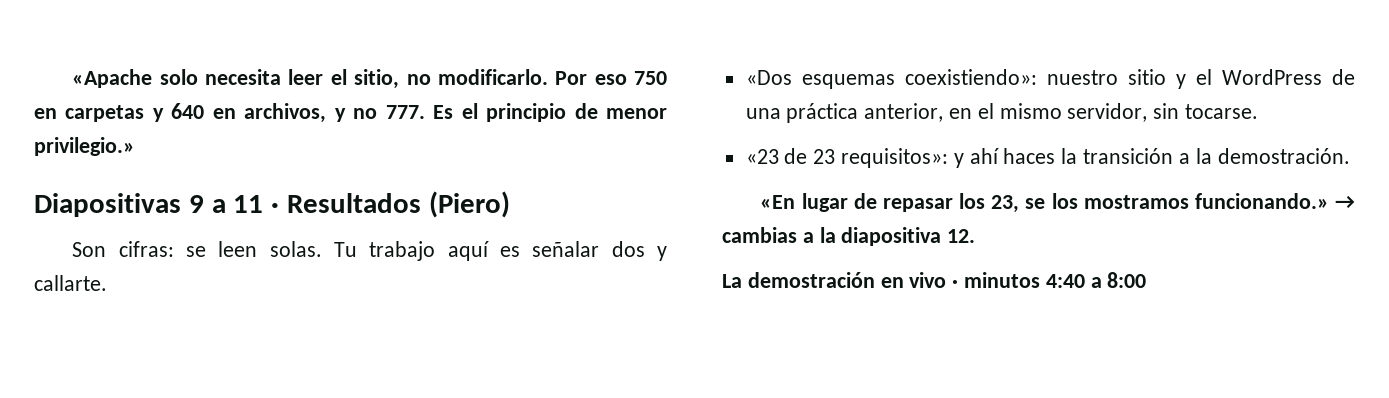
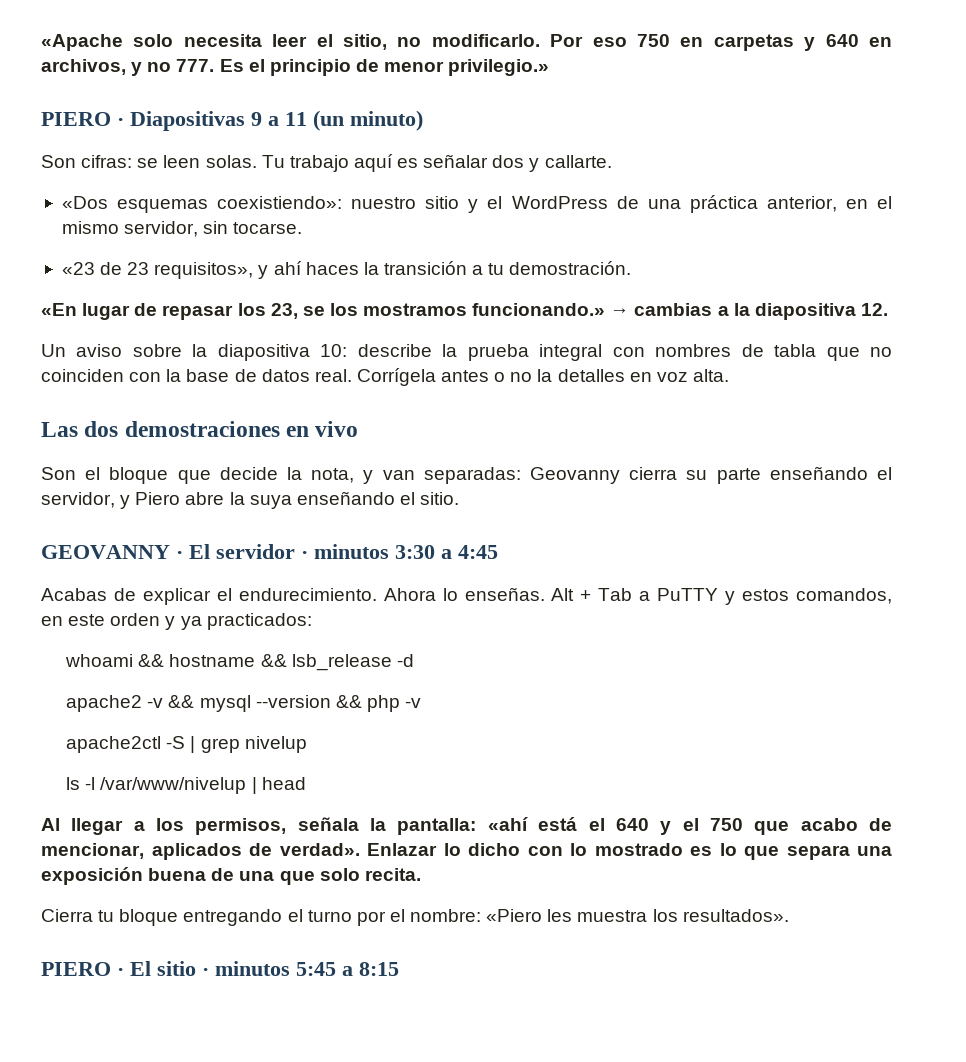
(135, 146) none -> [41,112,124,126] PIERO ·
[271,191,510,218] · Resultados (Piero) -> [313,110,423,131] (un minuto)
[841,148,949,168] requisitos»: -> [154,262,254,279] requisitos»,
[1195,148,1212,164] la -> [488,263,505,275] tu
[722,272,1147,288] La demostración en vivo · minutos 4:40 a 8:00 -> [41,344,892,361] [41,368,729,386] [41,421,359,437] [41,466,893,484] [41,491,460,509] [41,544,498,559] [41,587,892,605] [41,613,312,630] [65,654,414,671] [66,695,422,712] [66,736,307,753] [66,777,306,794] [41,817,893,835] [41,843,892,860] [41,867,421,885] [41,909,789,926] [41,961,399,976] Un aviso sobre la diapositiva 10: describe la prueba integral con nombres de tabla que no coinciden con la base de datos real. Corrígela antes o no la detalles en voz alta. // Las dos demostraciones en vivo // Son el bloque que decide la nota, y van separadas: Geovanny cierra su parte enseñando el servidor, y Piero abre la suya enseñando el sitio. // GEOVANNY · El servidor · minutos 3:30 a 4:45 // Acabas de explicar el endurecimiento. Ahora lo enseñas. Alt + Tab a PuTTY y estos comandos, en este orden y ya practicados: // whoami && hostname && lsb_release -d // apache2 -v && mysql --version && php -v // apache2ctl -S | grep nivelup // ls -l /var/www/nivelup | head // Al llegar a los permisos, señala la pantalla: «ahí está el 640 y el 750 que acabo de mencionar, aplicados de verdad». Enlazar lo dicho con lo mostrado es lo que separa una exposición buena de una que solo recita. // Cierra tu bloque entregando el turno por el nombre: «Piero les muestra los resultados». // PIERO · El sitio · minutos 5:45 a 8:15

